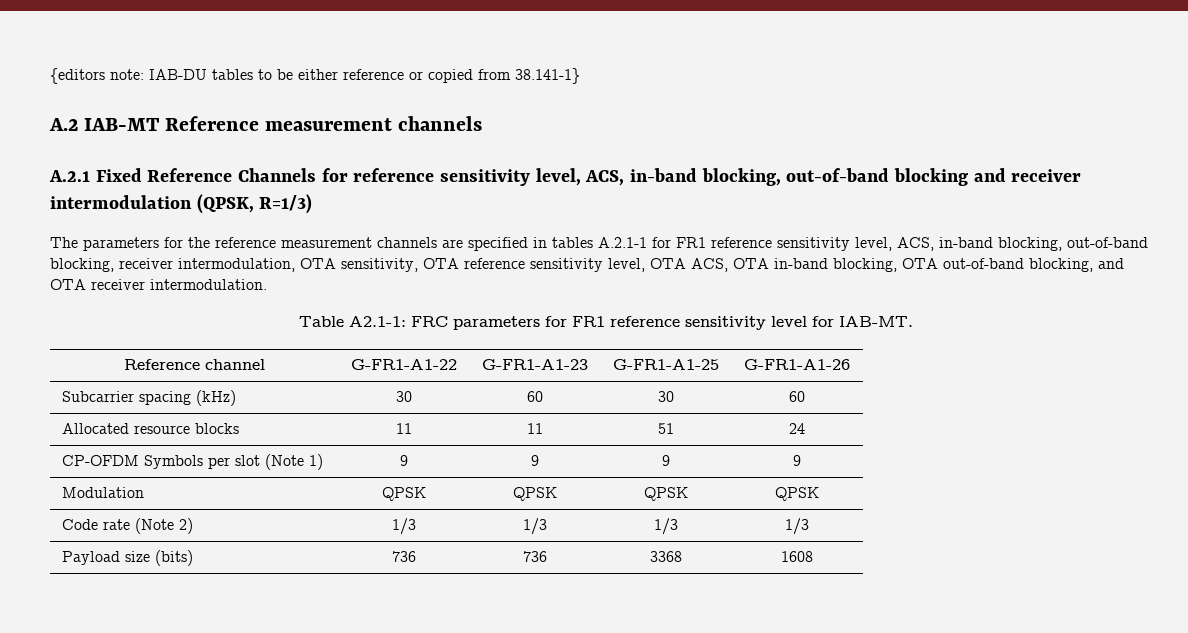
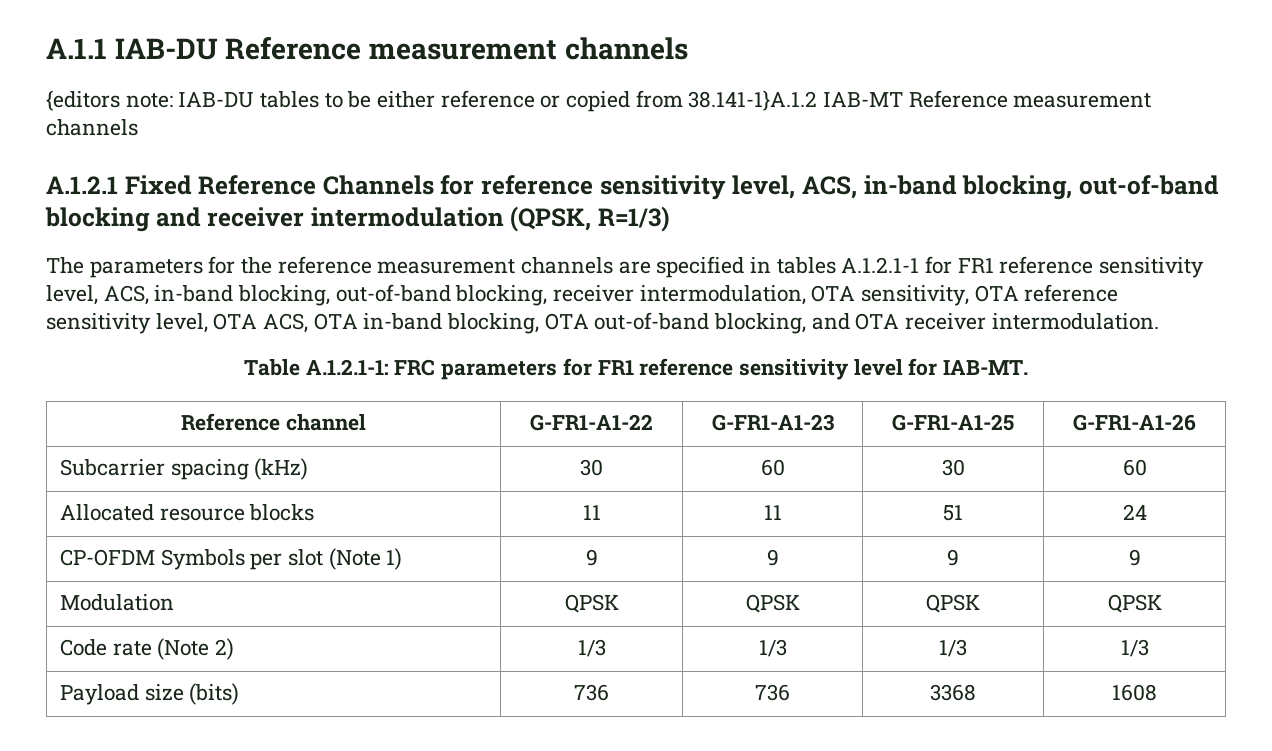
(50, 76) none -> [46,37,688,60] A.1.1 IAB-DU Reference measurement channels //
[515,68,580,84] [49,118,78,131] 38.141-1} // A.2 -> [688,90,818,111] 38.141-1}A.1.2
[49,170,90,182] A.2.1 -> [46,176,118,194] A.1.2.1
[598,237,647,248] A.2.1-1 -> [841,257,920,273] A.1.2.1-1
[348,316,406,327] A2.1-1: -> [305,359,389,375] A.1.2.1-1:

